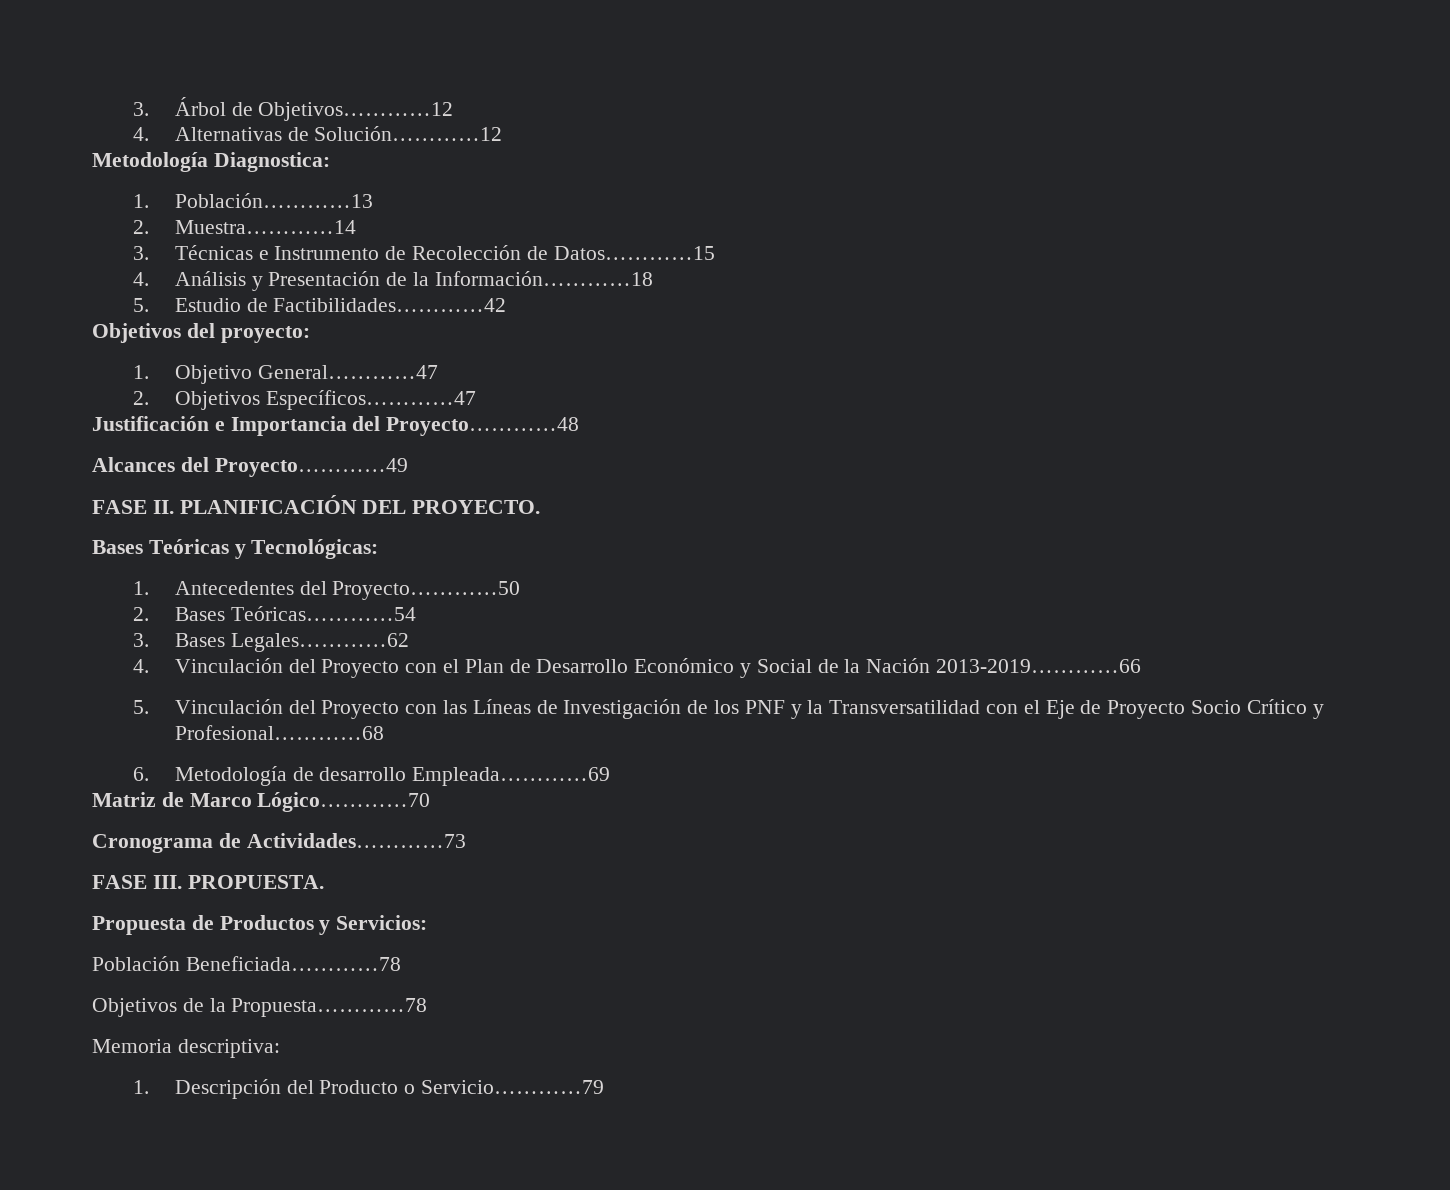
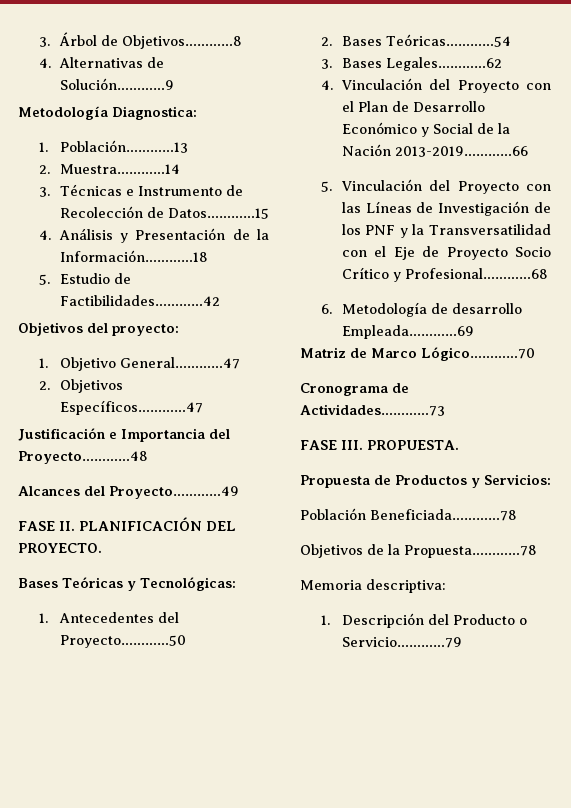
[258,102,454,121] Objetivos…………12 -> [121,35,242,49] Objetivos…………8
[314,126,503,141] Solución…………12 -> [59,78,174,90] Solución…………9

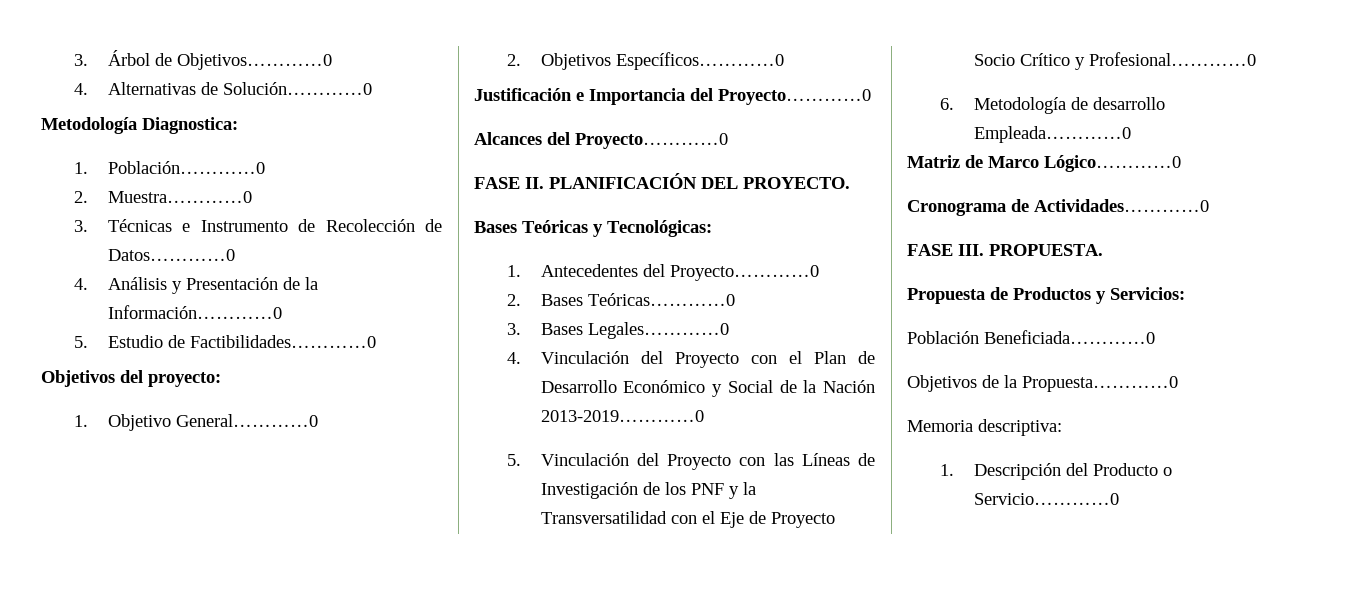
[121,35,242,49] Objetivos…………8 -> [176,53,332,70] Objetivos…………0
[59,78,174,90] Solución…………9 -> [222,82,372,95] Solución…………0
[59,140,188,153] [38,164,180,174] Población…………13 // 2. Muestra…………14 -> [107,161,265,174] [74,191,252,203] Población…………0 // 2. Muestra…………0
[167,208,269,219] Datos…………15 -> [107,249,235,261] Datos…………0
[59,250,208,262] Información…………18 -> [107,305,282,319] Información…………0
[59,295,220,306] Factibilidades…………42 -> [189,335,376,348] Factibilidades…………0
[119,357,240,369] General…………47 -> [175,414,318,427] General…………0
[59,400,203,415] Específicos…………47 -> [615,52,784,70] Específicos…………0
[18,451,148,464] Proyecto…………48 -> [718,89,871,105] Proyecto…………0
[109,486,239,499] Proyecto…………49 -> [575,133,728,149] Proyecto…………0
[59,635,186,648] Proyecto…………50 -> [669,265,819,281] Proyecto…………0
[385,34,511,47] Teóricas…………54 -> [587,293,735,306] Teóricas…………0
[385,57,502,71] Legales…………62 -> [587,322,729,339] Legales…………0
[394,146,528,157] 2013-2019…………66 -> [540,410,704,422] 2013-2019…………0
[404,268,548,279] Profesional…………68 -> [1088,52,1256,66] Profesional…………0
[341,325,474,339] Empleada…………69 -> [973,126,1131,143] Empleada…………0
[421,347,535,361] Lógico…………70 -> [1044,155,1181,172] Lógico…………0
[300,404,445,416] Actividades…………73 -> [1034,199,1209,212] Actividades…………0
[370,509,517,521] Beneficiada…………78 -> [984,330,1155,344] Beneficiada…………0
[404,545,537,558] Propuesta…………78 -> [1022,376,1178,392] Propuesta…………0
[341,637,462,648] Servicio…………79 -> [973,493,1119,505] Servicio…………0

